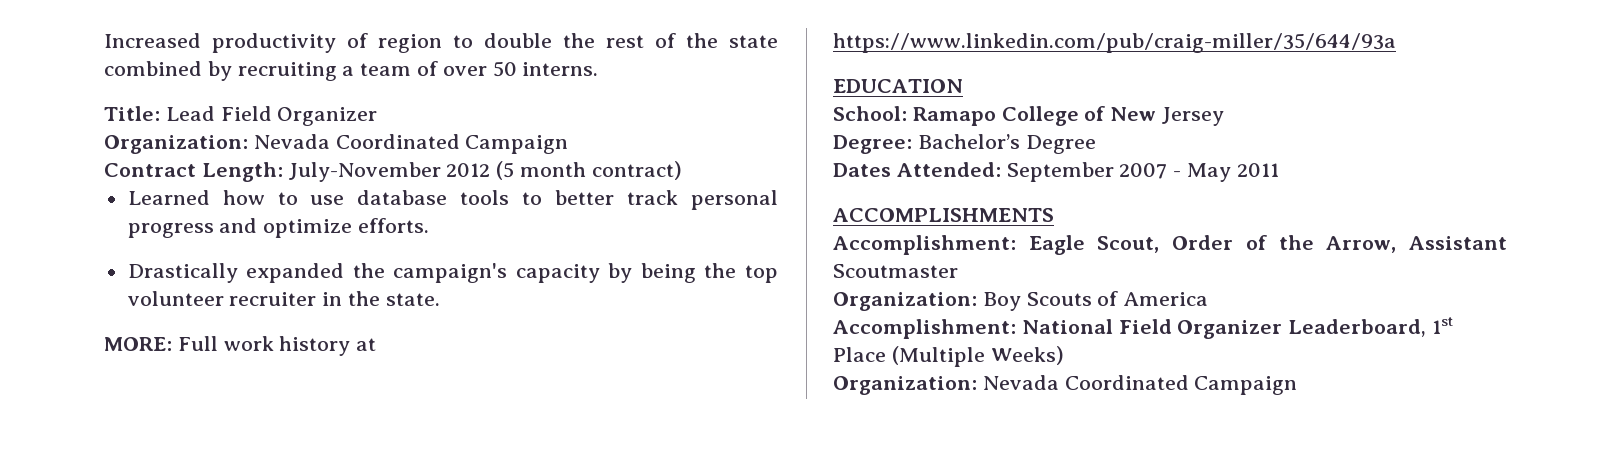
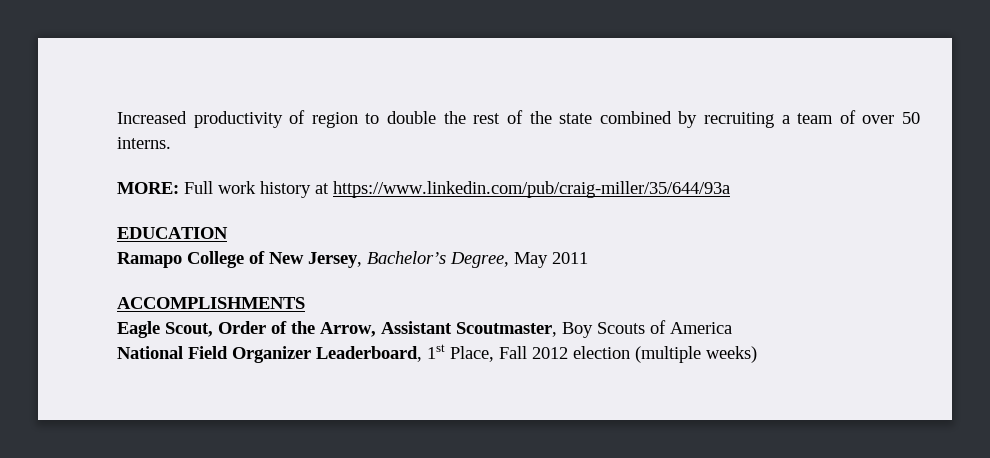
[104,106,378,126] [104,134,569,154] [104,161,682,182] [127,190,779,210] [127,218,430,238] [127,263,778,283] [127,291,440,306] // Title: Lead Field Organizer // Organization: Nevada Coordinated Campaign // Contract Length: July-November 2012 (5 month contract) // Learned how to use database tools to better track personal progress and optimize efforts. // Drastically expanded the campaign's capacity by being the top volunteer recruiter in the state. -> (171, 143) none
[833,106,907,121] School: -> (228, 233) none
[1162,107,1225,126] [833,134,1096,154] [833,162,1182,182] Jersey // Degree: Bachelor’s Degree // Dates Attended: September 2007 - -> [308,251,509,268] Jersey, Bachelor’s Degree,
[833,235,1016,255] Accomplishment: -> (305, 303) none
[833,264,958,278] [833,292,977,311] Scoutmaster // Organization: -> [456,322,557,337] Scoutmaster,
[833,319,1016,339] Accomplishment: -> (732, 328) none
[833,346,1064,367] [833,375,1298,395] Place (Multiple Weeks) // Organization: Nevada Coordinated Campaign -> [450,346,757,363] Place, Fall 2012 election (multiple weeks)

